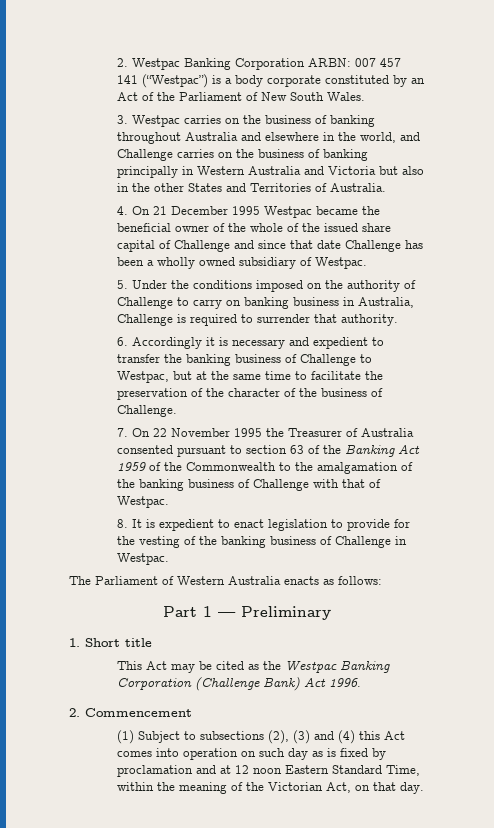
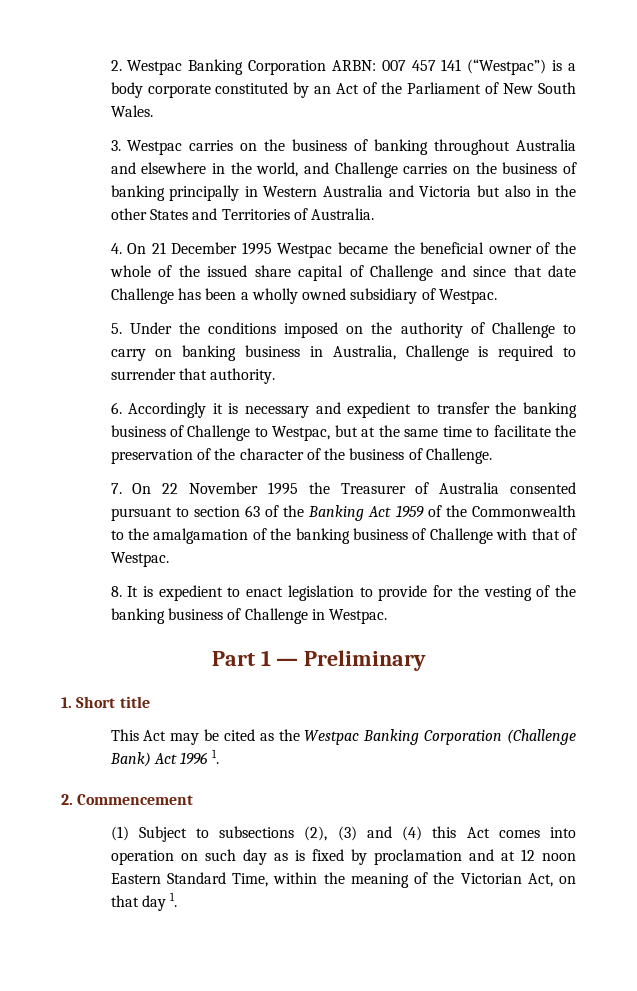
[69,576,382,585] // The Parliament of Western Australia enacts as follows: -> (388, 616) none
[329,678,362,687] 1996. -> [180,749,219,765] 1996 1.
[400,782,425,794] day. -> [141,892,178,911] day 1.

